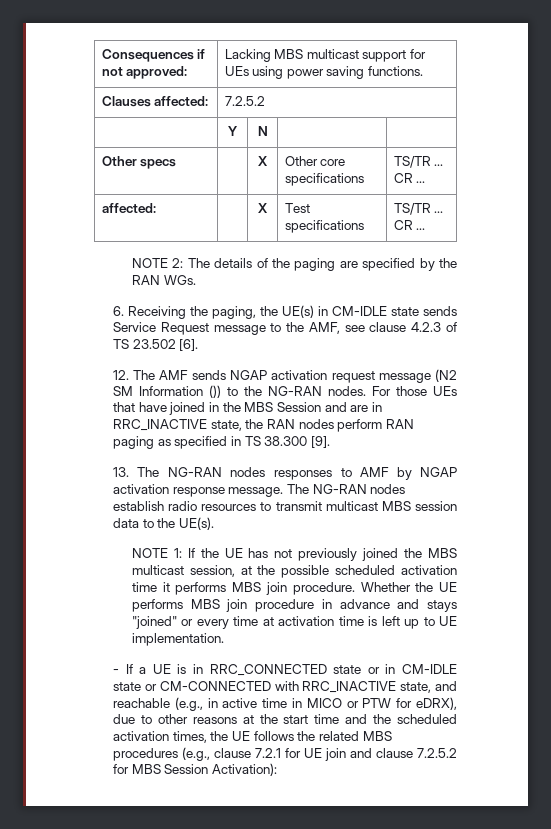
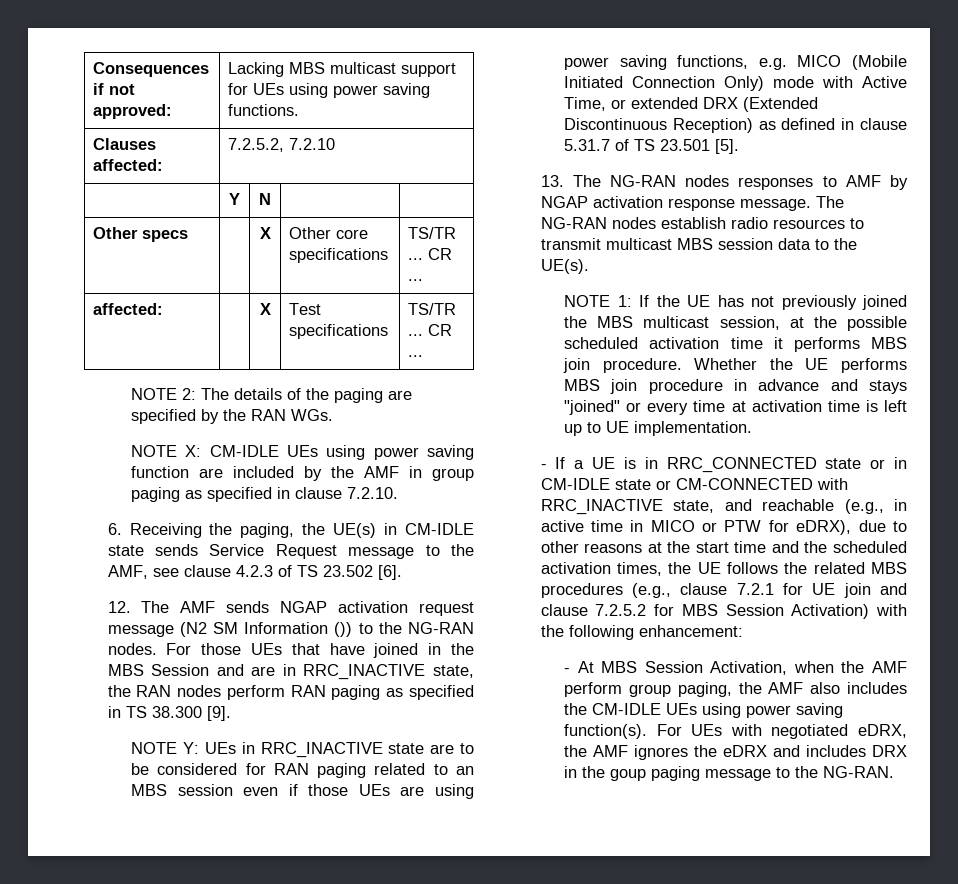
[224,96,265,106] 7.2.5.2 -> [228,138,336,152] 7.2.5.2, 7.2.10
(196, 280) none -> [131,445,474,460] [131,466,475,481] [131,487,399,502] // NOTE X: CM-IDLE UEs using power saving function are included by the AMF in group paging as specified in clause 7.2.10.
(330, 442) none -> [131,742,474,758] [131,763,474,778] [131,784,475,799] [564,55,907,70] [564,76,907,91] [564,97,819,112] [564,118,907,133] [564,139,740,154] // NOTE Y: UEs in RRC_INACTIVE state are to be considered for RAN paging related to an MBS session even if those UEs are using power saving functions, e.g. MICO (Mobile Initiated Connection Only) mode with Active Time, or extended DRX (Extended Discontinuous Reception) as defined in clause 5.31.7 of TS 23.501 [5].
[211,763,277,776] Activation): -> [791,604,907,619] [540,625,743,640] [564,661,907,675] [564,682,907,697] [564,703,844,718] [564,724,907,739] [564,745,907,760] [564,766,895,781] Activation) with the following enhancement: // - At MBS Session Activation, when the AMF perform group paging, the AMF also includes the CM-IDLE UEs using power saving function(s). For UEs with negotiated eDRX, the AMF ignores the eDRX and includes DRX in the goup paging message to the NG-RAN.

